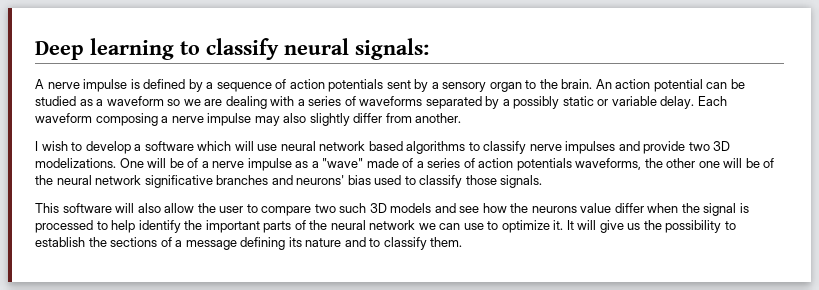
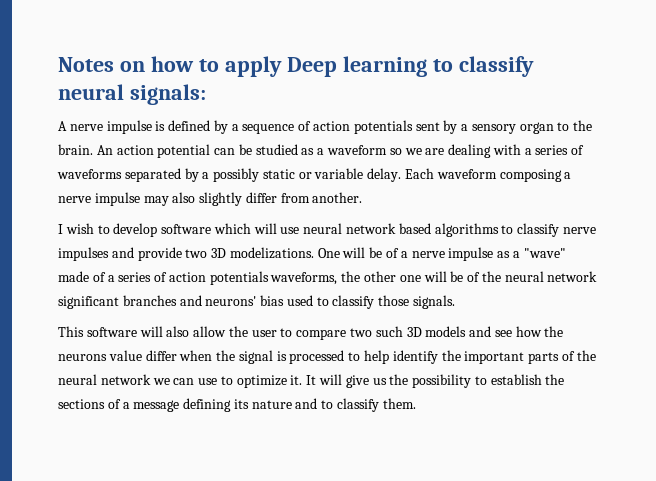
(35, 50) none -> [58,56,282,77] Notes on how to apply
[134,144,142,151] a -> (158, 230) none
[144,175,213,188] significative -> [58,296,119,309] significant

